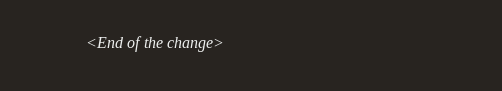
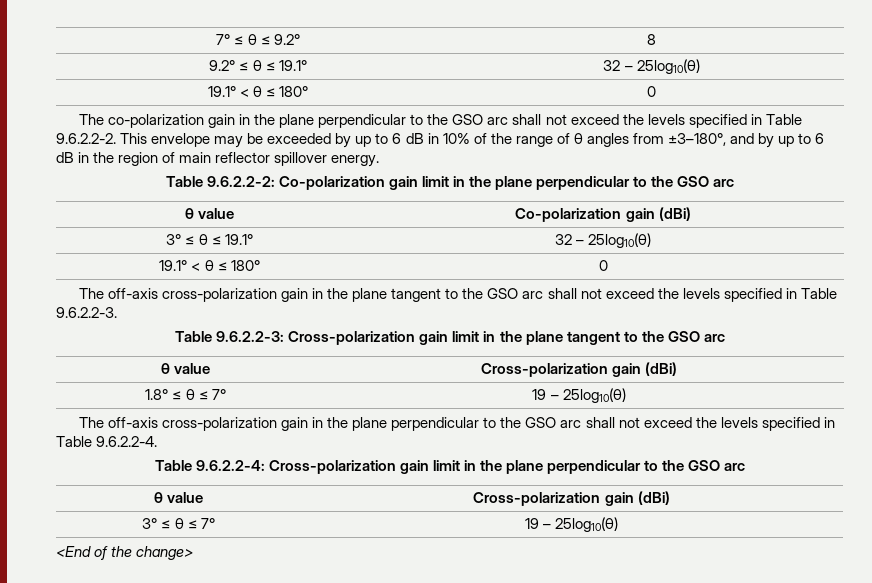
(86, 42) none -> [216,34,300,45] [647,34,656,45] [209,60,307,71] [603,59,700,74] [207,86,309,97] [647,86,656,97] [78,114,802,128] [56,133,825,148] [56,152,380,167] [165,176,735,190] [184,208,235,219] [515,207,691,222] [166,234,253,245] [554,233,652,248] [159,260,260,271] [598,260,608,271] [78,288,837,302] [56,307,117,318] [175,331,725,345] [160,363,211,374] [480,362,678,377] [145,389,226,400] [532,388,626,403] [78,417,835,431] [56,436,158,447] [154,460,746,474] [153,492,204,503] [473,491,670,506] [142,518,215,529] [524,517,619,532] 7° ≤ θ ≤ 9.2° | 8 // 9.2° ≤ θ ≤ 19.1° | 32 – 25log10(θ) // 19.1° < θ ≤ 180° | 0 // The co-polarization gain in the plane perpendicular to the GSO arc shall not exceed the levels specified in Table 9.6.2.2-2. This envelope may be exceeded by up to 6 dB in 10% of the range of θ angles from ±3–180°, and by up to 6 dB in the region of main reflector spillover energy. // Table 9.6.2.2-2: Co-polarization gain limit in the plane perpendicular to the GSO arc // θ value | Co-polarization gain (dBi) // 3° ≤ θ ≤ 19.1° | 32 – 25log10(θ) // 19.1° < θ ≤ 180° | 0 // The off-axis cross-polarization gain in the plane tangent to the GSO arc shall not exceed the levels specified in Table 9.6.2.2-3. // Table 9.6.2.2-3: Cross-polarization gain limit in the plane tangent to the GSO arc // θ value | Cross-polarization gain (dBi) // 1.8° ≤ θ ≤ 7° | 19 – 25log10(θ) // The off-axis cross-polarization gain in the plane perpendicular to the GSO arc shall not exceed the levels specified in Table 9.6.2.2-4. // Table 9.6.2.2-4: Cross-polarization gain limit in the plane perpendicular to the GSO arc // θ value | Cross-polarization gain (dBi) // 3° ≤ θ ≤ 7° | 19 – 25log10(θ) //

